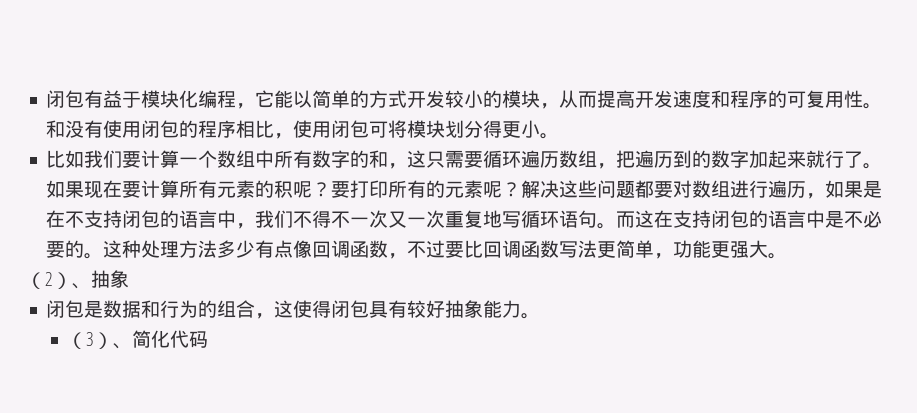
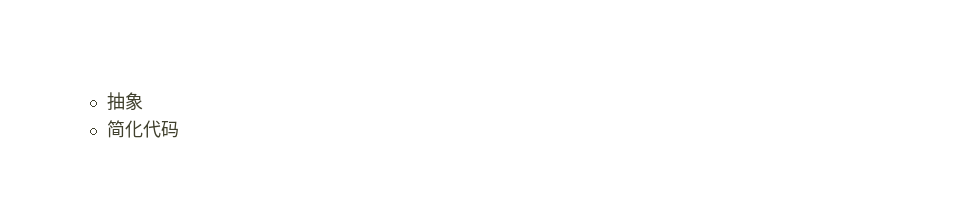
[46,90,883,109] [46,120,560,139] [46,150,883,169] [46,180,883,199] [46,210,883,229] [46,240,788,259] [26,270,129,289] [46,300,541,319] [67,332,133,349] 闭包有益于模块化编程，它能以简单的方式开发较小的模块，从而提高开发速度和程序的可复用性。和没有使用闭包的程序相比，使用闭包可将模块划分得更小。 // 比如我们要计算一个数组中所有数字的和，这只需要循环遍历数组，把遍历到的数字加起来就行了。如果现在要计算所有元素的积呢？要打印所有的元素呢？解决这些问题都要对数组进行遍历，如果是在不支持闭包的语言中，我们不得不一次又一次重复地写循环语句。而这在支持闭包的语言中是不必要的。这种处理方法多少有点像回调函数，不过要比回调函数写法更简单，功能更强大。 // （2）、抽象 // 闭包是数据和行为的组合，这使得闭包具有较好抽象能力。 // （3）、 -> [106,92,143,110] 抽象 //

